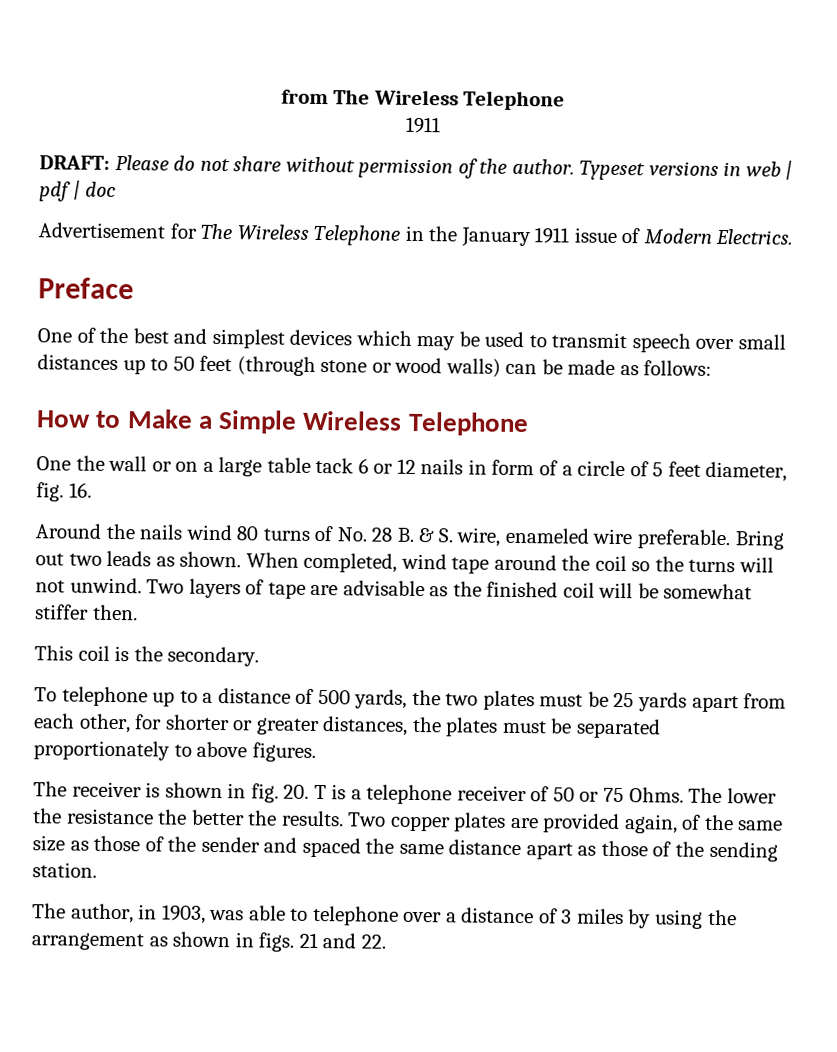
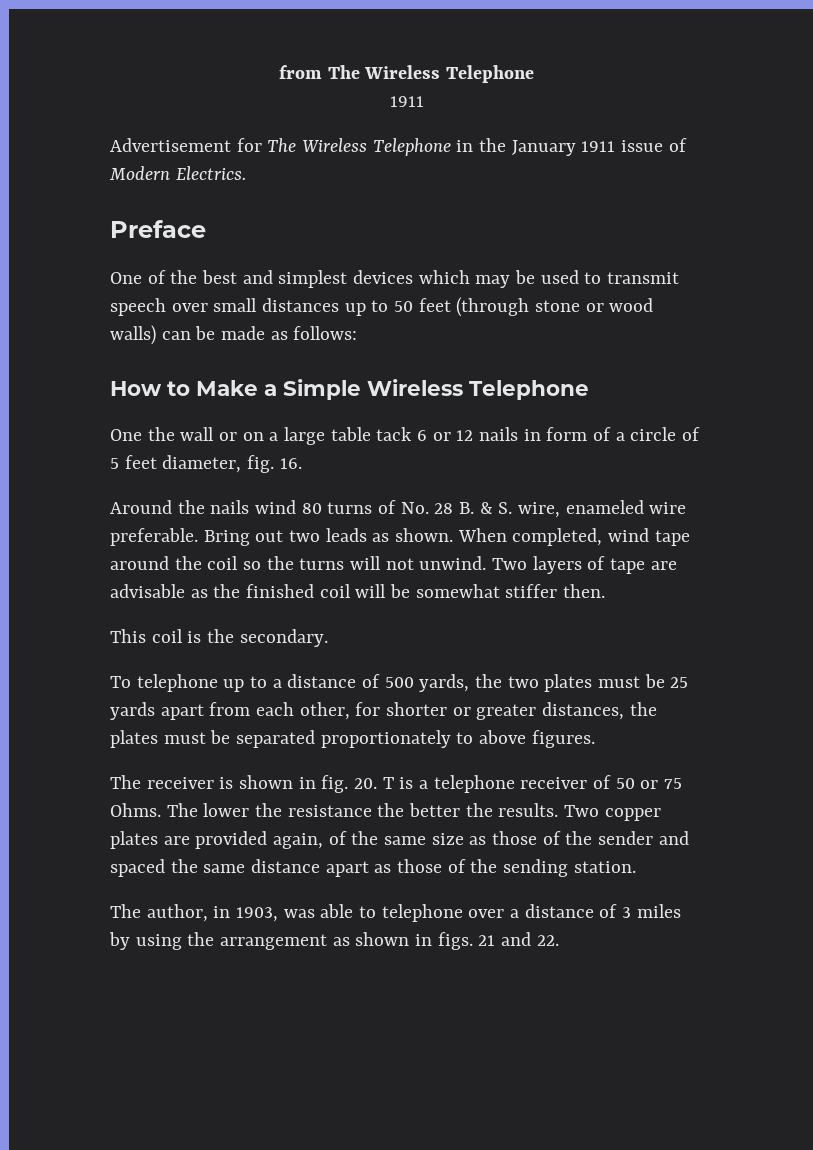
[39,154,794,181] [39,180,117,202] // DRAFT: Please do not share without permission of the author. Typeset versions in web | pdf | doc -> (424, 101) none

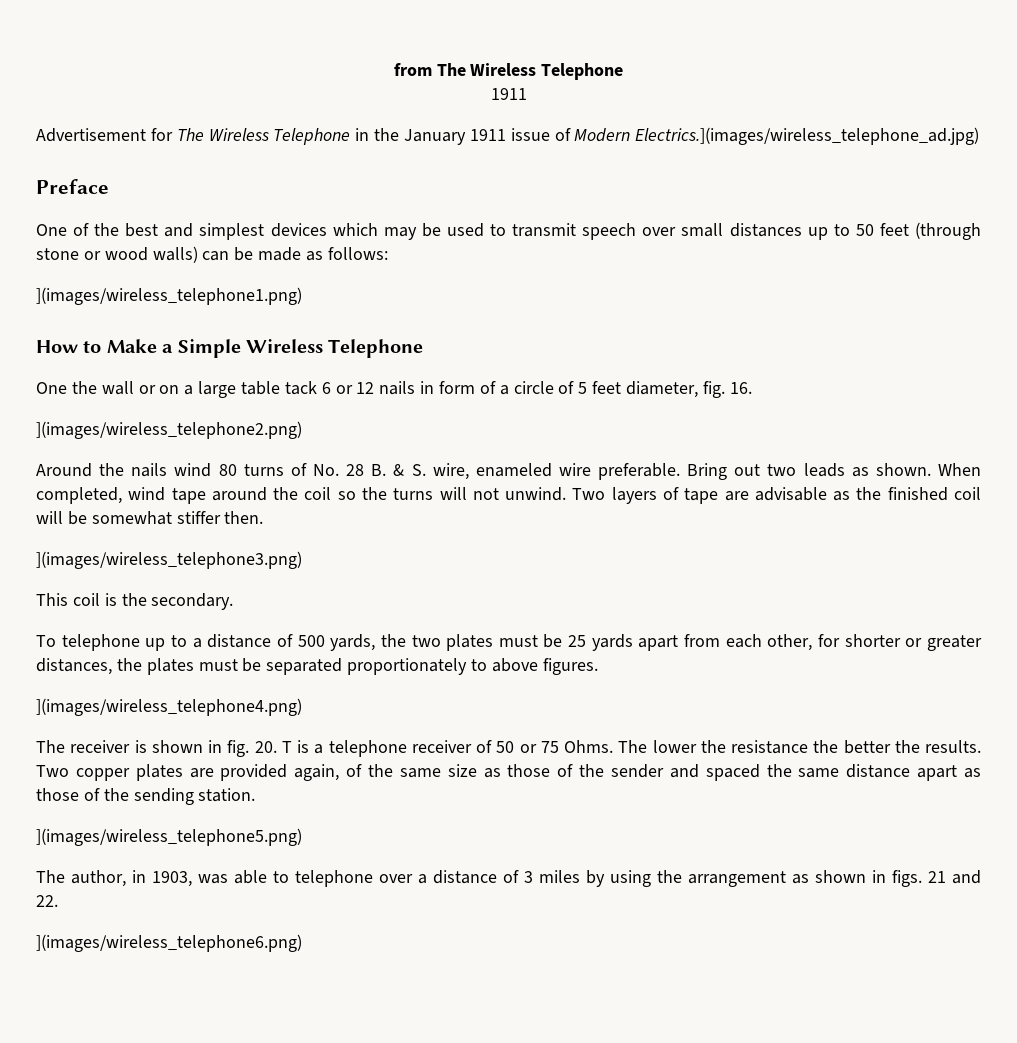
[175,166,246,180] Electrics. -> [635,127,980,145] Electrics.](images/wireless_telephone_ad.jpg)
(358, 333) none -> [36,287,302,305] // ](images/wireless_telephone1.png)
(302, 463) none -> [36,421,302,439] // ](images/wireless_telephone2.png)
(606, 591) none -> [36,551,302,569] // ](images/wireless_telephone3.png)
(595, 739) none -> [36,698,302,716] // ](images/wireless_telephone4.png)
(636, 867) none -> [36,828,302,846] // ](images/wireless_telephone5.png)
(559, 940) none -> [36,934,302,952] // ](images/wireless_telephone6.png)

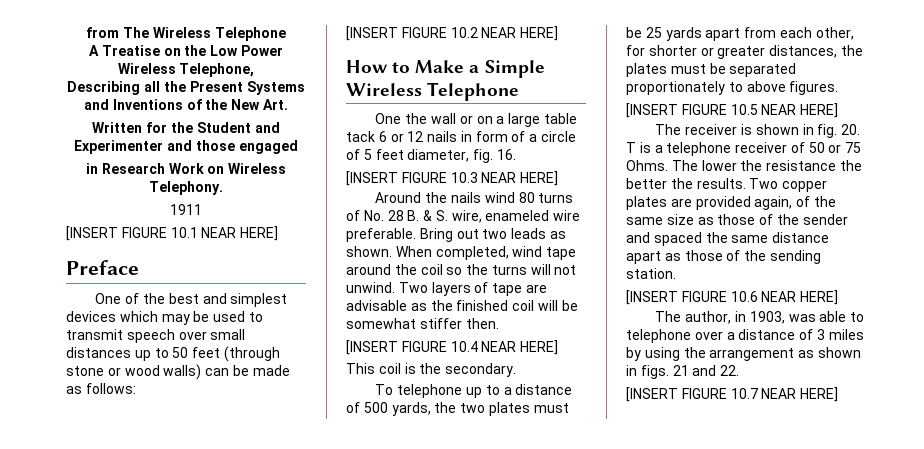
[490,88,527,100] [36,127,980,145] 1911 // Advertisement for The Wireless Telephone in the January 1911 issue of Modern Electrics.](images/wireless_telephone_ad.jpg) -> [89,45,283,56] [117,63,255,77] [67,81,305,95] [84,99,288,110] [92,122,280,133] [74,140,298,154] [85,163,287,174] [149,181,223,195] [170,204,202,215] [66,226,279,241] A Treatise on the Low Power Wireless Telephone, // Describing all the Present Systems and Inventions of the New Art. // Written for the Student and Experimenter and those engaged // in Research Work on Wireless Telephony. // 1911 // [INSERT FIGURE 10.1 NEAR HERE]
[36,287,302,305] ](images/wireless_telephone1.png) -> [346,26,559,41] [INSERT FIGURE 10.2 NEAR HERE]
[36,421,302,439] ](images/wireless_telephone2.png) -> [346,171,559,186] [INSERT FIGURE 10.3 NEAR HERE]
[36,551,302,569] ](images/wireless_telephone3.png) -> [346,340,559,355] [INSERT FIGURE 10.4 NEAR HERE]
[36,698,302,716] ](images/wireless_telephone4.png) -> [626,103,839,118] [INSERT FIGURE 10.5 NEAR HERE]
[36,828,302,846] ](images/wireless_telephone5.png) -> [626,290,839,305] [INSERT FIGURE 10.6 NEAR HERE]
[36,934,302,952] ](images/wireless_telephone6.png) -> [626,387,839,402] [INSERT FIGURE 10.7 NEAR HERE]

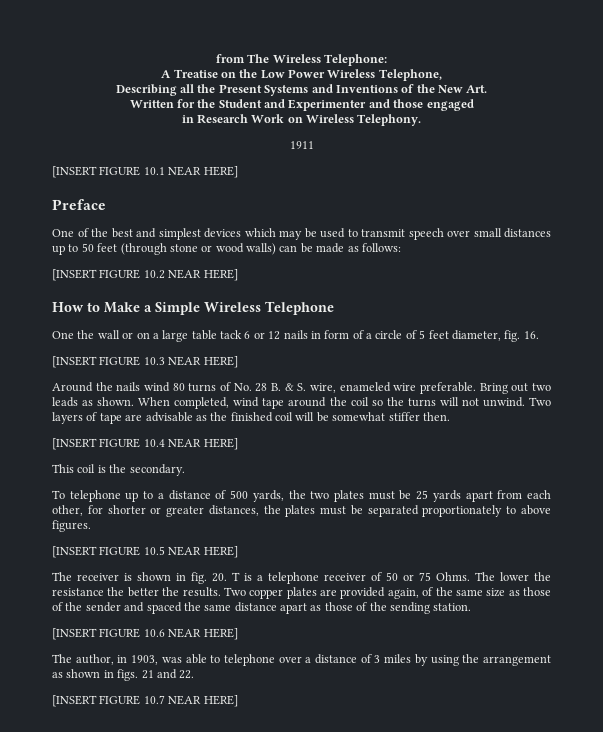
[214,27,286,41] Telephone -> [324,54,388,66] Telephone:

